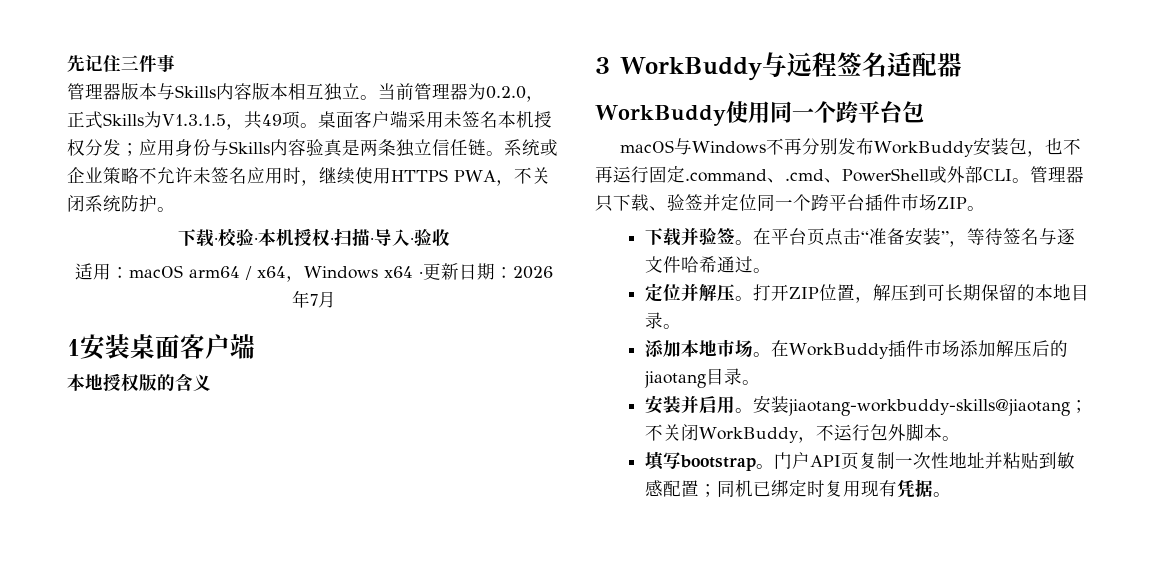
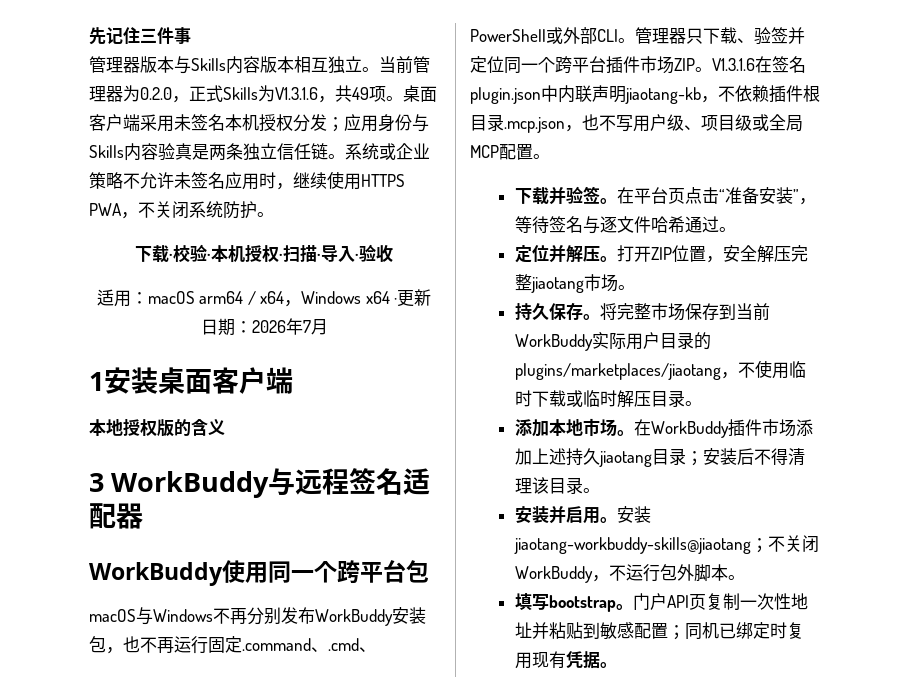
[162,114,226,126] V1.3.1.5 -> [275,87,318,100] V1.3.1.6
(985, 208) none -> [712,56,806,73] [470,85,820,104] [470,114,803,133] [470,144,550,160] V1.3.1.6在签名plugin.json中内联声明jiaotang-kb，不依赖插件根目录.mcp.json，也不写用户级、项目级或全局MCP配置。
[872,284,1071,301] 解压到可长期保留的本地 -> [722,245,808,263] [514,274,635,293] [514,302,770,321] [514,332,711,351] [514,360,806,380] [514,390,651,408] 安全解压完整jiaotang市场。 // 持久保存。将完整市场保存到当前WorkBuddy实际用户目录的plugins/marketplaces/jiaotang，不使用临时下载或临时解压
[995,340,1068,357] [643,371,706,388] 解压后的jiaotang -> [531,448,805,467] [514,477,549,494] 上述持久jiaotang目录；安装后不得清理该

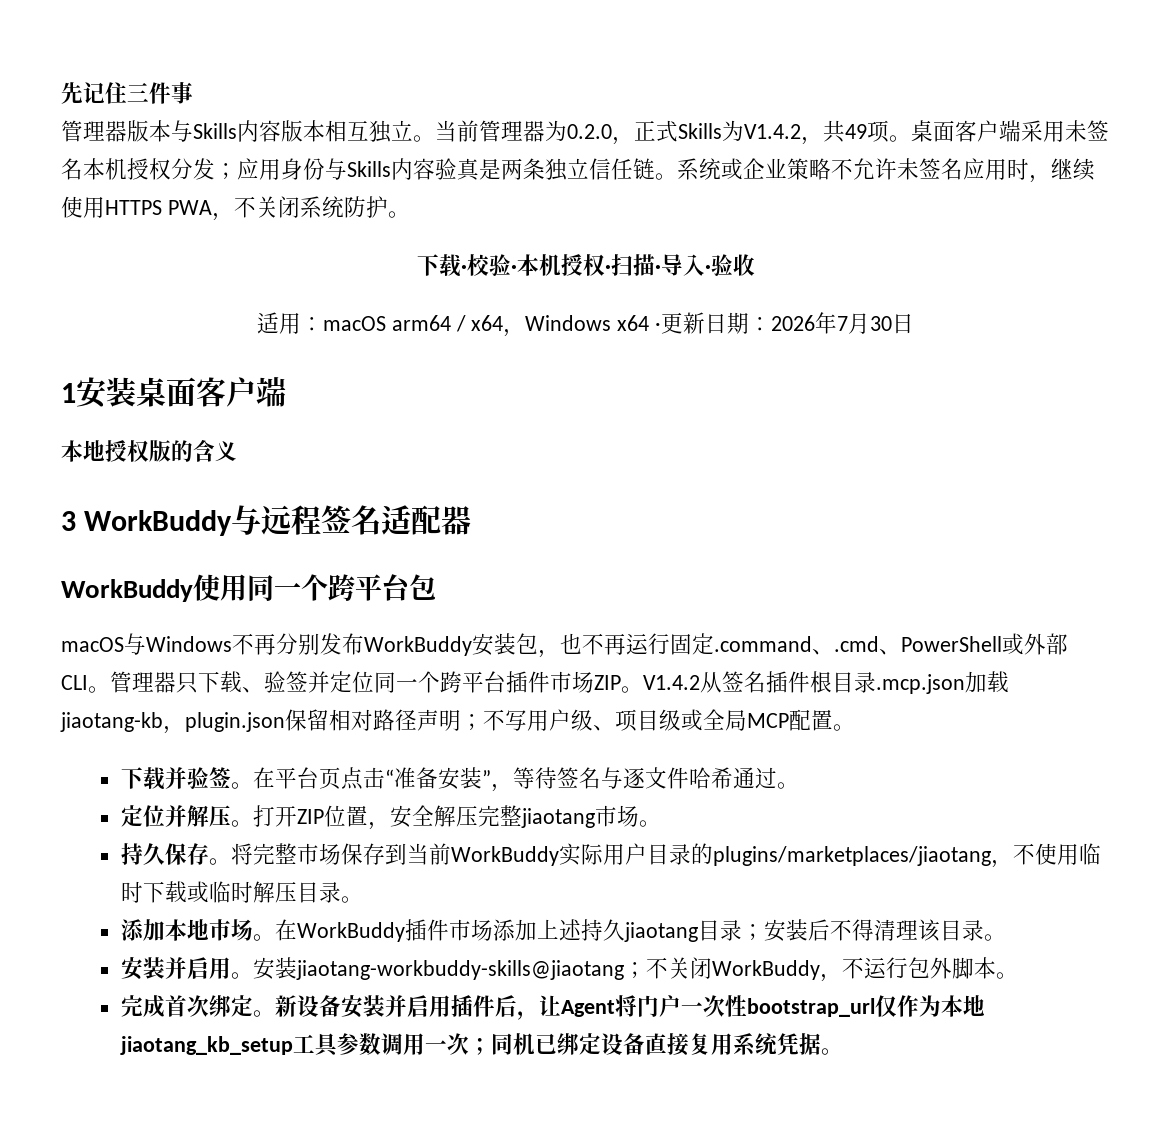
[275,87,318,100] V1.3.1.6 -> [744,124,801,139] V1.4.2
(328, 327) none -> [870,313,915,334] 30日
[712,56,806,73] [470,85,820,104] [470,114,599,133] V1.3.1.6在签名plugin.json中内联声明jiaotang-kb，不依赖插件根目录.mcp.json，也 -> [643,671,1009,694] [60,709,483,734] V1.4.2从签名插件根目录.mcp.json加载jiaotang-kb，plugin.json保留相对路径声明；
[514,593,808,612] [514,622,804,640] [514,651,566,669] 填写bootstrap。门户API页复制一次性地址并粘贴到敏感配置；同机已绑定时复用现有 -> [120,995,985,1020] [119,1033,778,1057] 完成首次绑定。新设备安装并启用插件后，让Agent将门户一次性bootstrap_url仅作为本地jiaotang_kb_setup工具参数调用一次；同机已绑定设备直接复用系统

